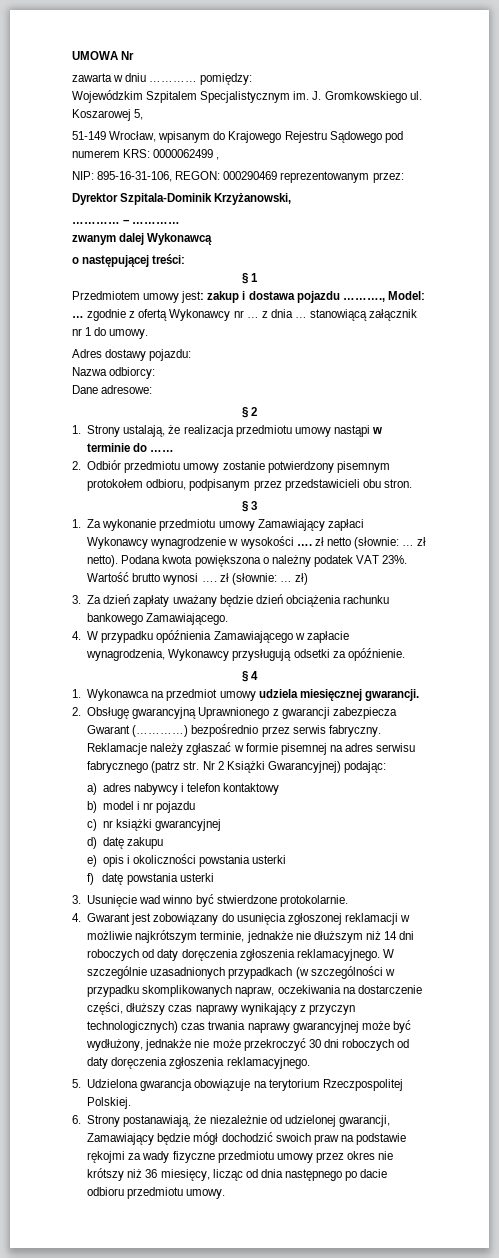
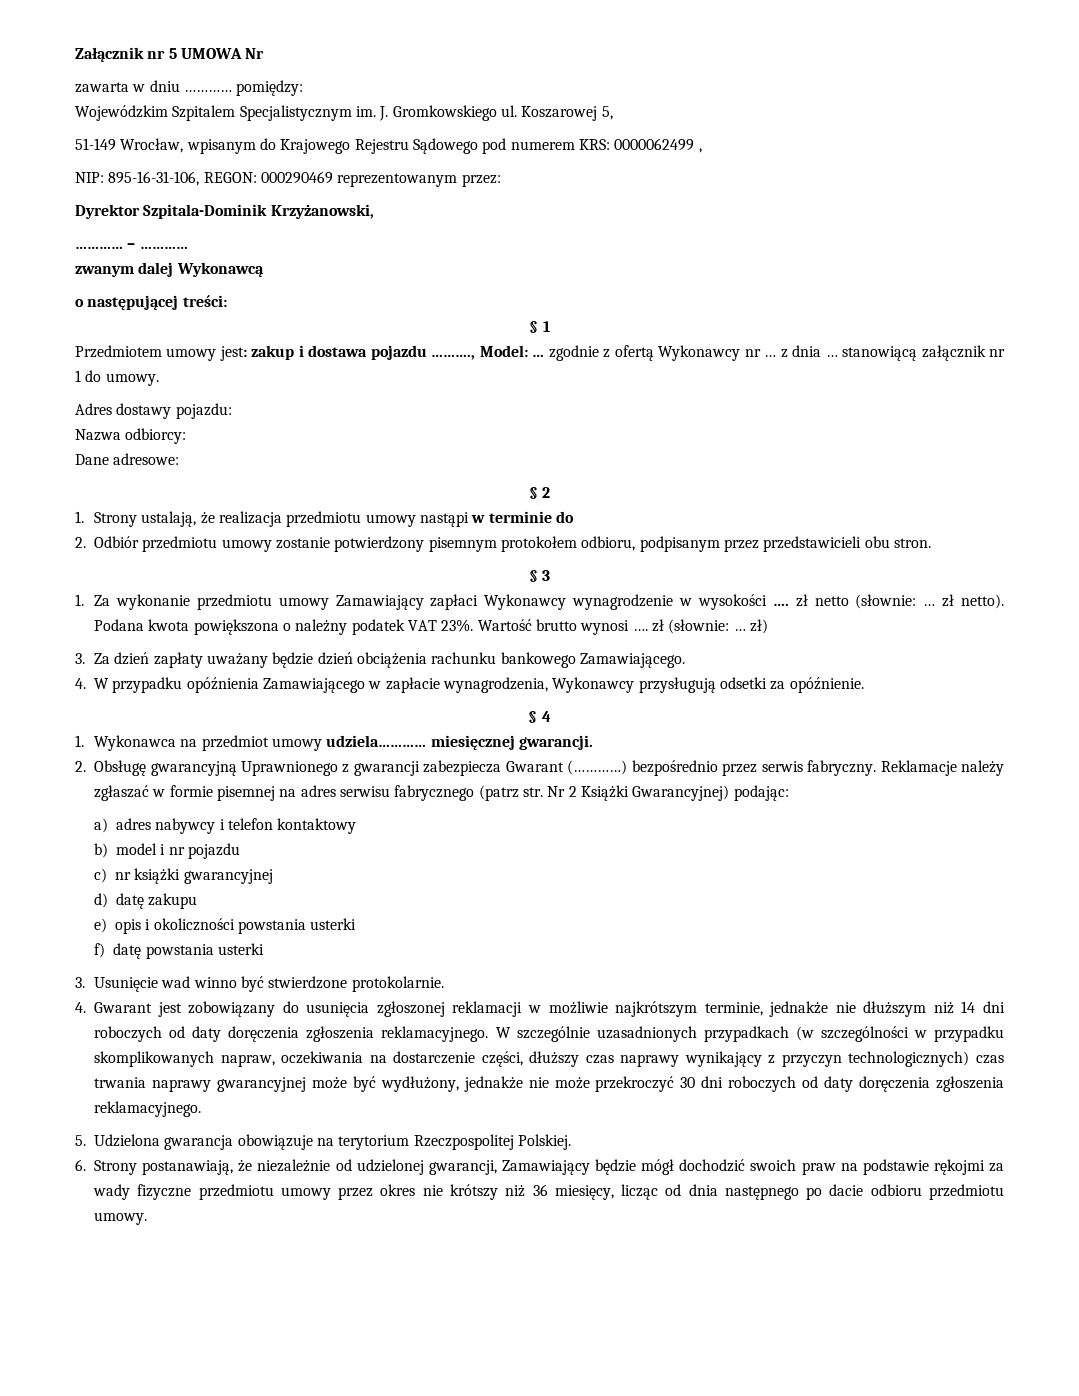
(72, 55) none -> [75,47,177,62] Załącznik nr 5
[150,450,175,452] …… -> (574, 517) none
[258,689,298,698] udziela -> [326,735,427,747] udziela…………

